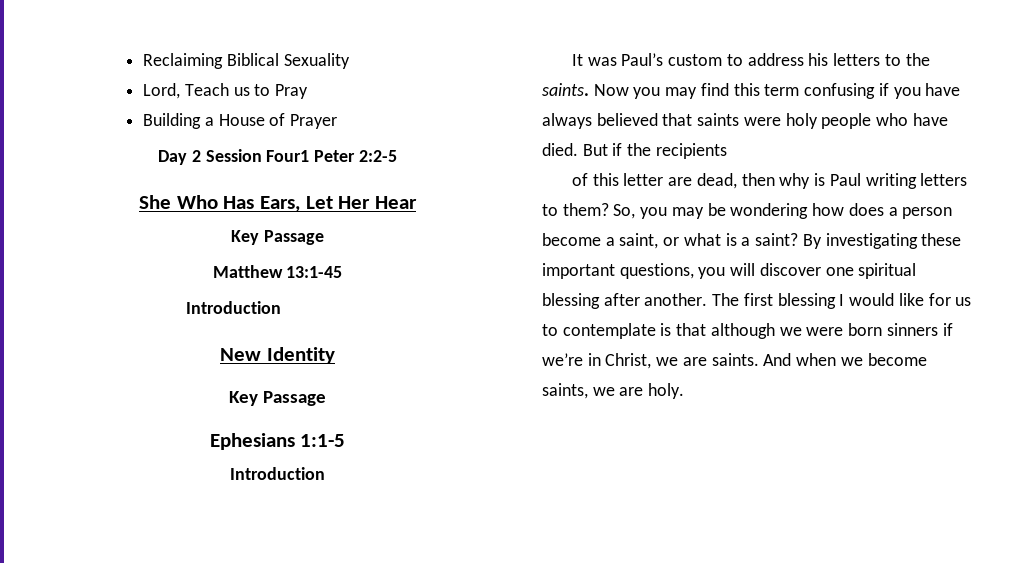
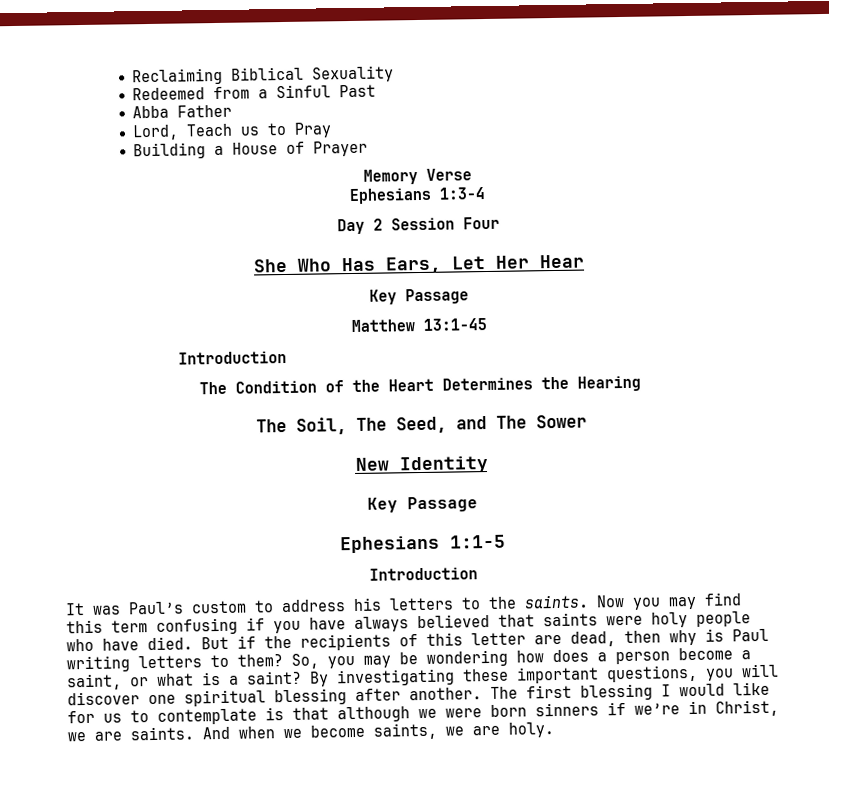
(350, 61) none -> [132,84,377,101] [132,104,233,119] // Redeemed from a Sinful Past // Abba Father
(338, 121) none -> [362,168,472,185] [349,187,485,205] // Memory Verse // Ephesians 1:3-4
[266,150,397,162] Four1 Peter 2:2-5 -> [462,216,500,230] Four
(281, 307) none -> [199,375,641,395] [255,414,587,435] // The Condition of the Heart Determines the Hearing // The Soil, The Seed, and The Sower
(727, 151) // -> (391, 642) none

